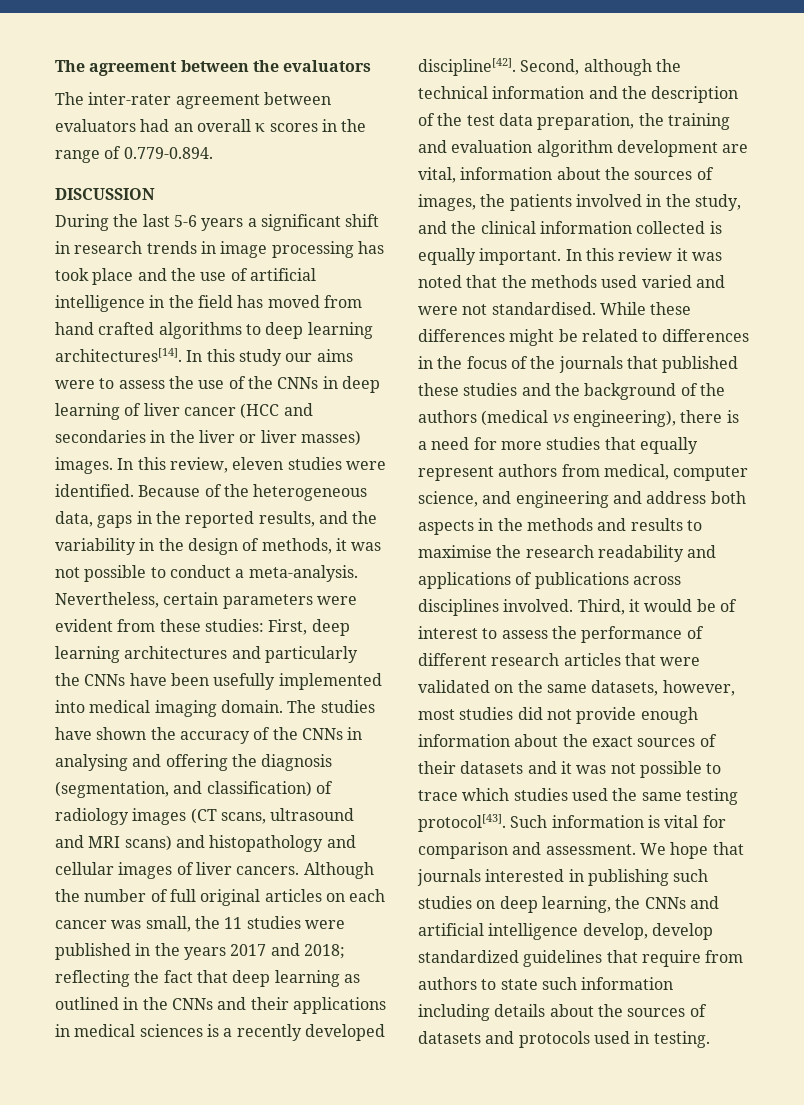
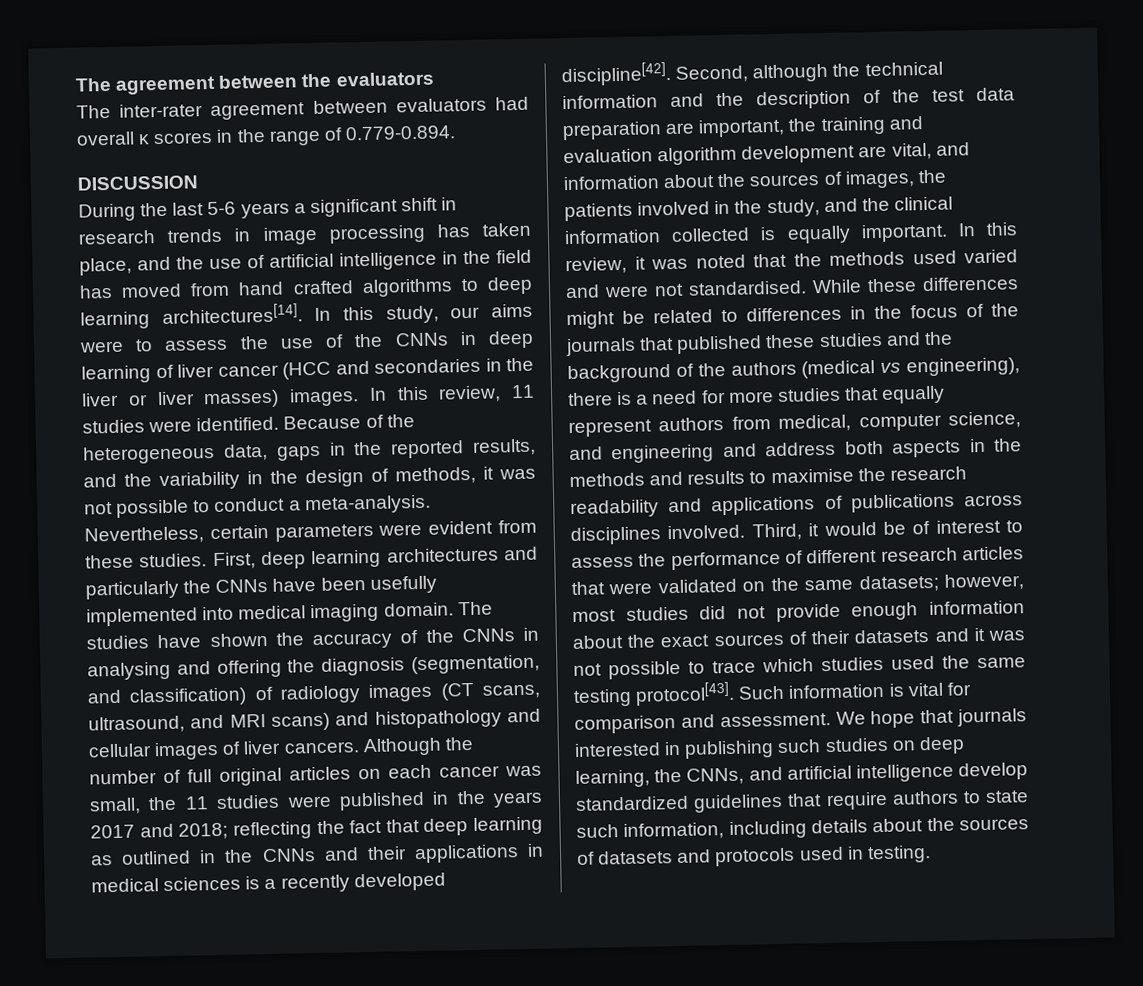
[173,123,193,132] an -> (529, 103) none
[55,268,134,285] took place -> [482,222,531,237] [79,257,132,276] taken place,
[238,349,282,366] study -> [385,305,439,324] study,
[232,457,284,470] eleven -> [511,384,535,399] 11
[204,619,264,632] studies: -> [139,553,208,568] studies.
[270,808,355,821] ultrasound -> [88,715,185,734] ultrasound,
[537,113,635,130] preparation, -> [562,118,786,141] preparation are important,
(456, 175) none -> [935,142,970,156] and
[618,248,673,261] review -> [565,256,627,275] review,
[591,680,659,696] datasets, -> [858,574,939,593] datasets;
[644,897,686,909] CNNs -> [686,767,745,785] CNNs,
[582,923,648,940] develop, -> (954, 773) none
[705,950,744,963] from -> (888, 801) none
[581,977,674,990] information -> [623,822,725,841] information,

